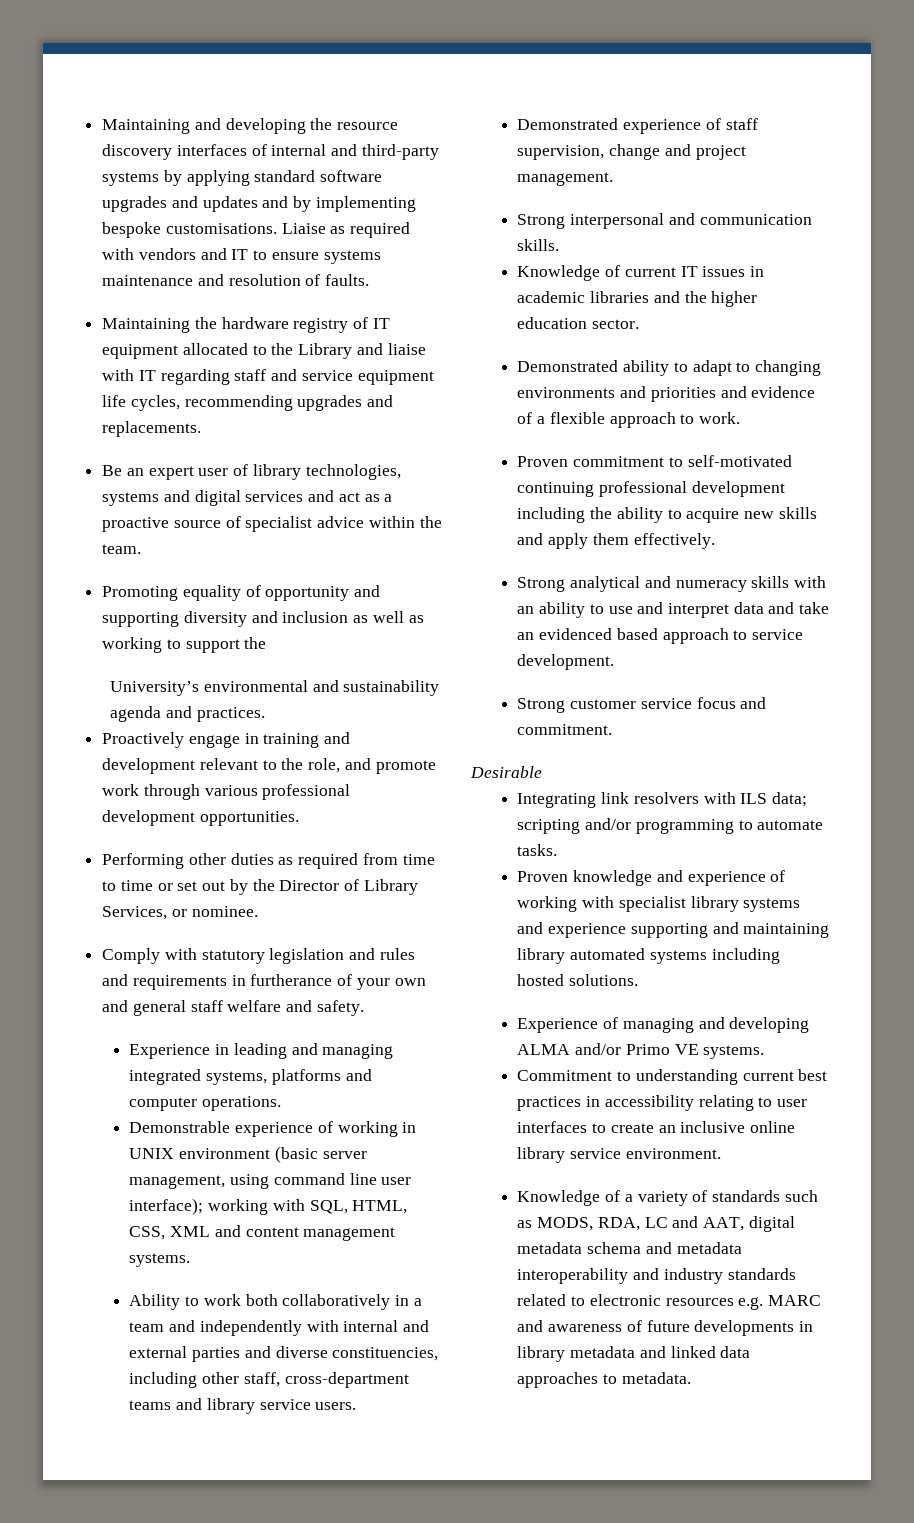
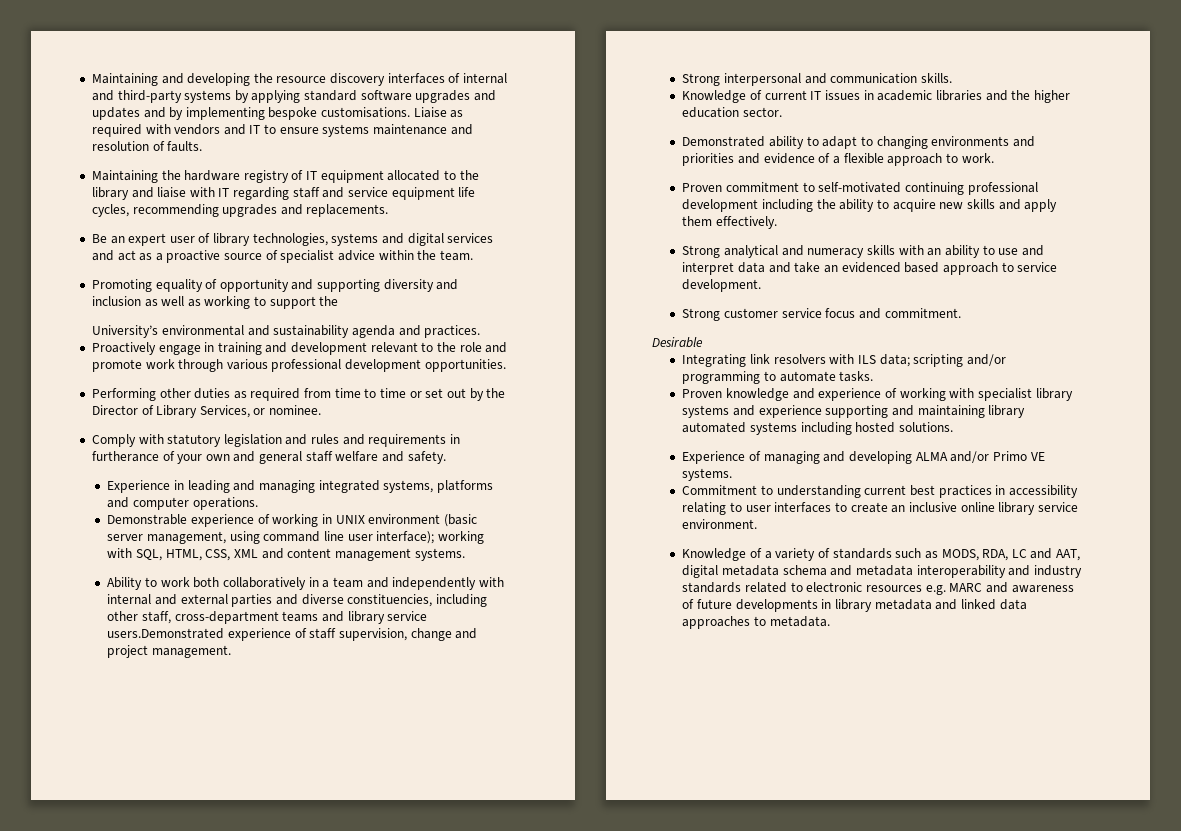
[298,343,353,359] Library -> [91,187,129,200] library
[308,758,341,773] role, -> [459,342,482,352] role
[315,1402,357,1410] [517,118,619,130] users. // Demonstrated -> [107,628,225,639] users.Demonstrated

